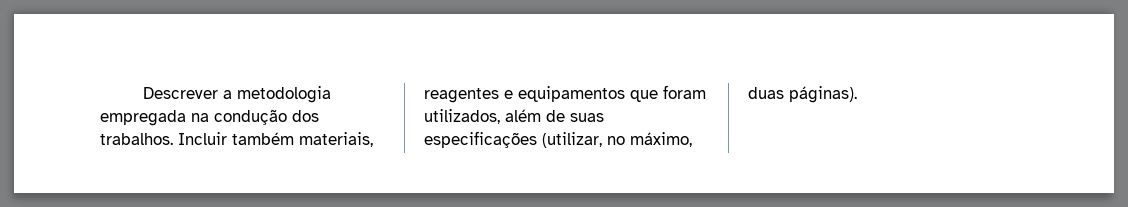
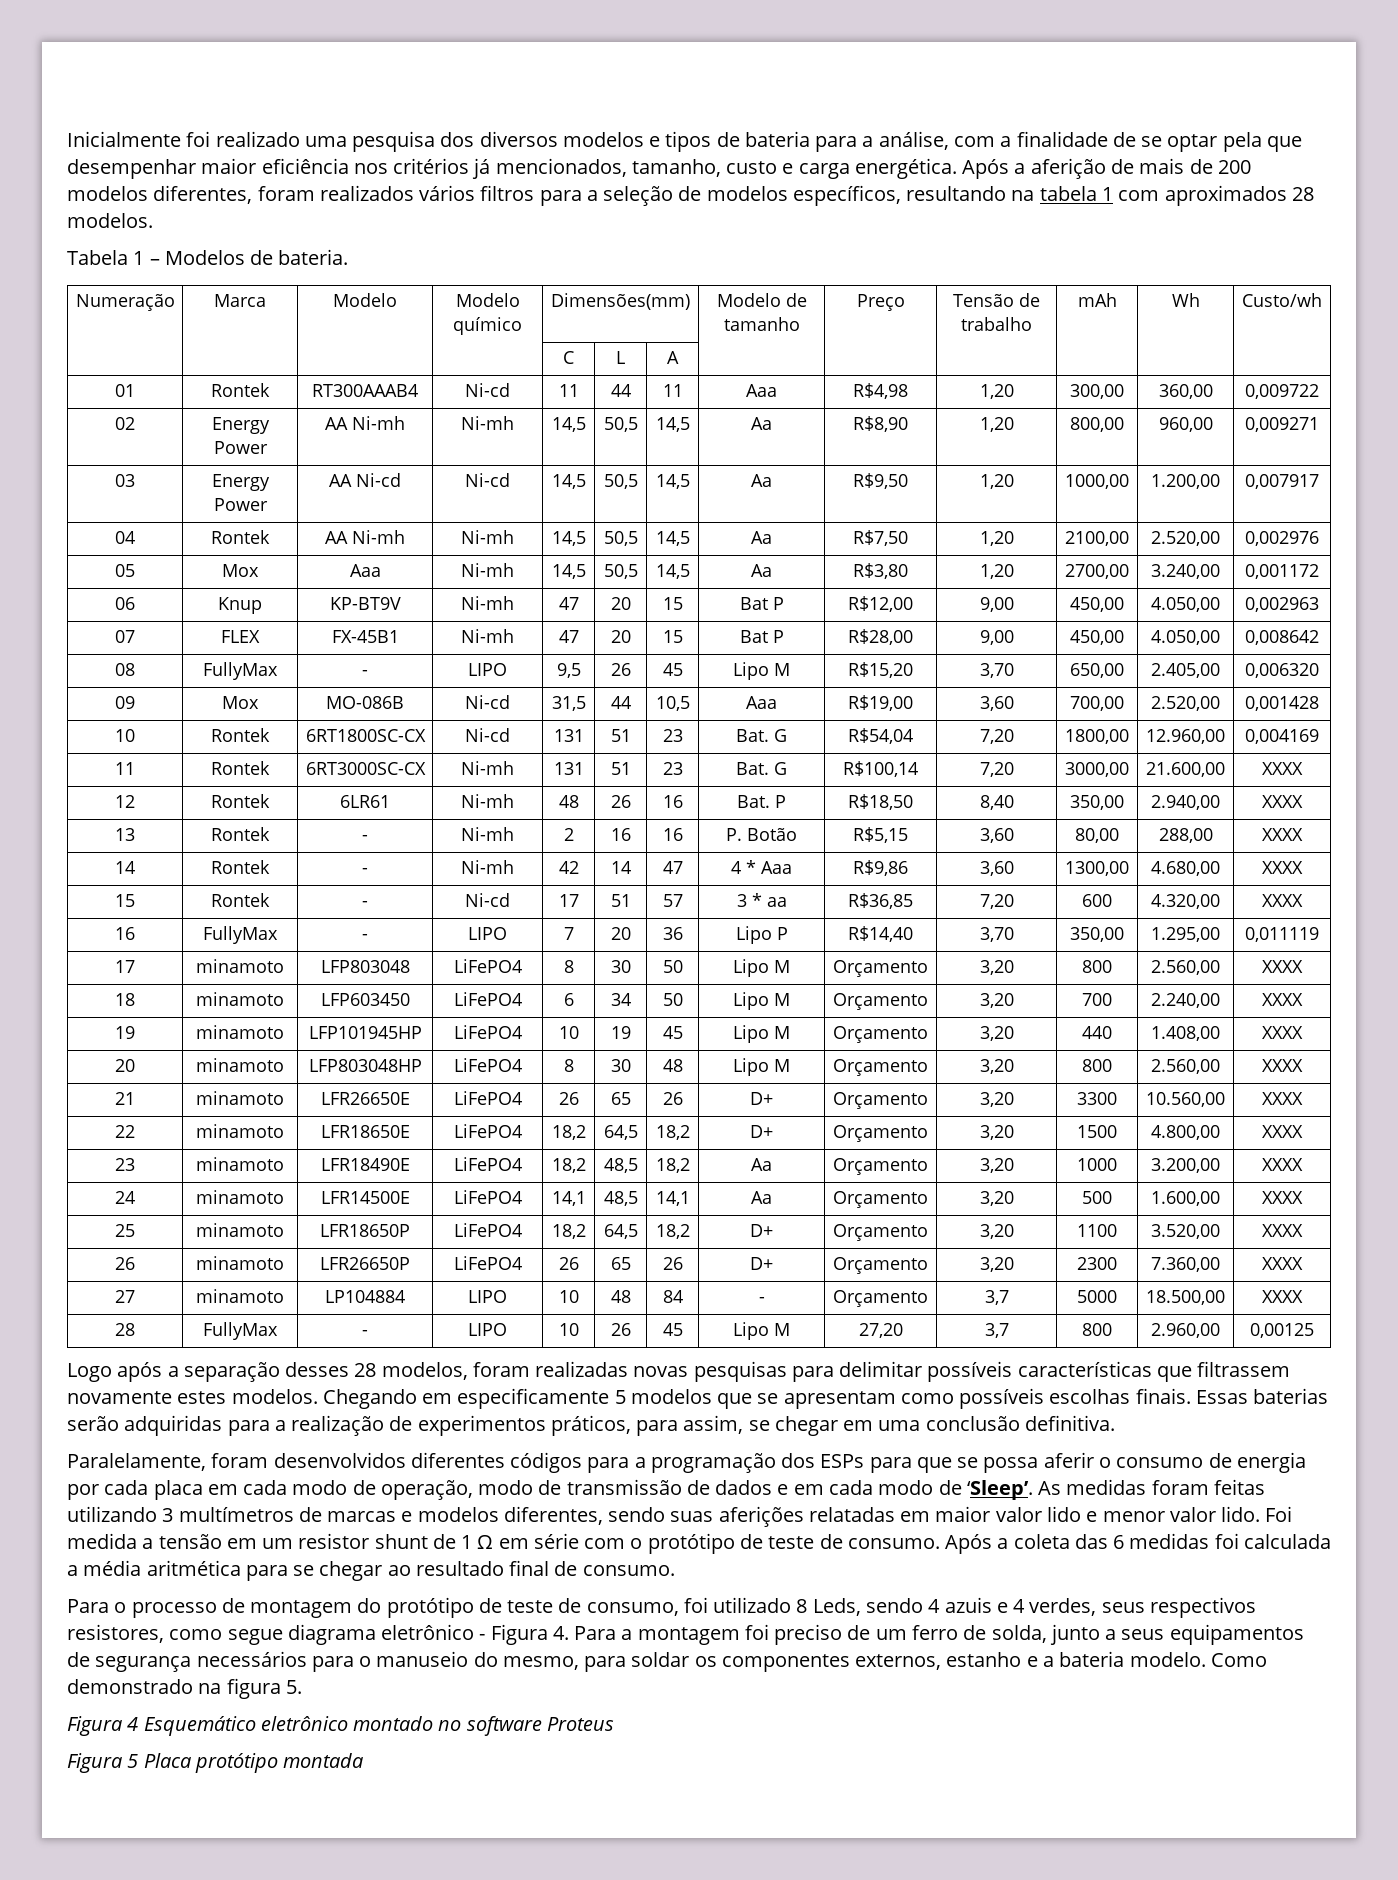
[142,86,331,103] [100,109,319,126] [100,132,373,147] [424,85,706,103] [424,109,604,124] [424,131,692,148] [748,86,857,103] Descrever a metodologia empregada na condução dos trabalhos. Incluir também materiais, reagentes e equipamentos que foram utilizados, além de suas especificações (utilizar, no máximo, duas páginas). -> [67,131,1302,152] [67,158,1251,179] [67,185,1314,206] [67,213,153,228] [67,249,349,265] [75,294,175,311] [214,294,266,307] [333,293,397,307] [455,293,520,307] [453,317,522,335] [551,293,690,310] [716,293,807,307] [723,317,800,331] [856,294,905,311] [953,293,1040,307] [961,317,1032,331] [1077,293,1117,307] [1171,293,1200,307] [1242,293,1322,307] [563,351,574,364] [616,351,625,364] [667,351,679,364] [115,384,135,397] [211,383,270,397] [312,384,418,397] [465,383,510,397] [558,384,579,397] [610,384,631,397] [662,384,683,397] [746,384,777,397] [853,383,908,399] [979,384,1014,399] [1070,384,1124,399] [1158,384,1213,399] [1245,384,1319,399] [115,417,135,430] [211,417,270,434] [213,441,268,454] [325,416,405,430] [461,416,514,430] [551,417,586,432] [603,417,638,432] [655,417,690,432] [751,417,772,430] [853,416,908,432] [979,417,1014,432] [1070,417,1124,432] [1158,417,1213,432] [1245,417,1319,432] [115,474,135,487] [211,474,270,491] [213,498,268,511] [329,473,401,487] [465,473,510,487] [551,474,586,489] [603,474,638,489] [655,474,690,489] [751,474,772,487] [853,473,908,489] [979,474,1014,489] [1065,474,1129,489] [1151,474,1220,489] [1245,474,1319,489] [115,531,135,544] [211,530,270,544] [325,530,405,544] [461,530,514,544] [551,531,586,546] [603,531,638,546] [655,531,690,546] [751,531,772,544] [853,530,908,546] [979,531,1014,546] [1065,531,1129,546] [1151,531,1220,546] [1245,531,1319,546] [115,564,135,577] [222,564,259,577] [349,564,381,577] [461,563,514,577] [551,564,586,579] [603,564,638,579] [655,564,690,579] [751,564,772,577] [853,563,908,579] [979,564,1014,579] [1065,564,1129,579] [1151,564,1220,579] [1245,564,1319,579] [115,597,135,610] [218,597,262,614] [329,597,401,610] [461,596,514,610] [558,597,579,610] [610,597,631,610] [662,597,683,610] [739,597,784,610] [848,596,913,612] [979,597,1014,612] [1070,597,1124,612] [1151,597,1220,612] [1245,597,1319,612] [115,630,135,643] [221,630,260,643] [331,630,399,643] [461,629,514,643] [558,630,579,643] [610,630,631,643] [662,630,683,643] [739,630,784,643] [848,629,913,645] [979,630,1014,645] [1070,630,1124,645] [1151,630,1220,645] [1245,630,1319,645] [115,663,135,676] [203,662,278,680] [362,670,368,676] [468,663,507,676] [556,663,581,678] [610,663,631,676] [662,663,683,676] [733,662,790,680] [848,662,913,678] [979,663,1014,678] [1070,663,1124,678] [1151,663,1220,678] [1245,663,1319,678] [115,696,135,709] [222,696,259,709] [326,696,404,709] [465,695,510,709] [551,696,586,711] [610,696,631,709] [655,696,690,711] [746,696,777,709] [848,695,913,711] [979,696,1014,711] [1070,696,1124,711] [1151,696,1220,711] [1245,696,1319,711] [115,729,135,742] [211,728,270,742] [305,729,426,742] [465,728,510,742] [553,729,584,742] [610,729,631,742] [662,729,683,742] [736,729,787,742] [848,728,913,744] [979,729,1014,744] [1065,729,1129,744] [1146,729,1225,744] [1245,729,1319,744] [115,762,135,775] [211,761,270,775] [305,762,426,775] [461,761,514,775] [553,762,584,775] [610,762,631,775] [662,762,683,775] [736,762,787,775] [843,761,918,777] [979,762,1014,777] [1065,762,1129,777] [1146,762,1225,777] [1262,762,1303,775] [115,795,135,808] [211,794,270,808] [340,795,390,808] [461,794,514,808] [558,795,579,808] [610,795,631,808] [662,795,683,808] [737,795,786,808] [848,794,913,810] [979,795,1014,810] [1070,795,1124,810] [1151,795,1220,810] [1262,795,1303,808] [115,828,135,841] [211,827,270,841] [362,835,368,841] [461,827,514,841] [563,828,574,841] [610,828,631,841] [662,828,683,841] [726,828,797,841] [853,827,908,843] [979,828,1014,843] [1075,828,1119,843] [1158,828,1213,843] [1262,828,1303,841] [115,861,135,874] [211,860,270,874] [362,868,368,874] [461,860,514,874] [558,861,579,874] [610,861,631,874] [662,861,683,874] [731,860,792,874] [853,860,908,876] [979,861,1014,876] [1065,861,1129,876] [1151,861,1220,876] [1262,861,1303,874] [115,894,135,907] [211,893,270,907] [362,901,368,907] [465,893,510,907] [558,894,579,907] [610,894,631,907] [662,894,683,907] [736,893,787,907] [848,893,913,909] [979,894,1014,909] [1082,894,1112,907] [1151,894,1220,909] [1262,894,1303,907] [115,927,135,940] [203,926,278,944] [362,934,368,940] [468,927,507,940] [563,927,574,940] [610,927,631,940] [662,927,683,940] [735,926,788,944] [848,926,913,942] [979,927,1014,942] [1070,927,1124,942] [1151,927,1220,942] [1245,927,1319,942] [115,960,135,973] [196,959,284,973] [320,960,410,973] [453,959,522,973] [563,960,574,973] [610,960,631,973] [662,960,683,973] [733,959,790,977] [833,960,928,977] [979,960,1014,975] [1082,960,1112,973] [1151,960,1220,975] [1262,960,1303,973] [115,993,135,1006] [196,992,284,1006] [320,993,410,1006] [453,992,522,1006] [563,993,574,1006] [610,993,631,1006] [662,993,683,1006] [733,992,790,1010] [833,993,928,1010] [979,993,1014,1008] [1082,993,1112,1006] [1151,993,1220,1008] [1262,993,1303,1006] [115,1026,135,1039] [196,1025,284,1039] [308,1026,422,1039] [453,1025,522,1039] [558,1026,579,1039] [610,1026,631,1039] [662,1026,683,1039] [733,1025,790,1043] [833,1026,928,1043] [979,1026,1014,1041] [1082,1026,1112,1039] [1151,1026,1220,1041] [1262,1026,1303,1039] [115,1059,135,1072] [196,1058,284,1072] [308,1059,422,1072] [453,1058,522,1072] [563,1059,574,1072] [610,1059,631,1072] [662,1059,683,1072] [733,1058,790,1076] [833,1059,928,1076] [979,1059,1014,1074] [1082,1059,1112,1072] [1151,1059,1220,1074] [1262,1059,1303,1072] [115,1092,135,1105] [196,1091,284,1105] [320,1092,410,1105] [453,1091,522,1105] [558,1092,579,1105] [610,1092,631,1105] [662,1092,683,1105] [750,1092,773,1105] [833,1092,928,1109] [979,1092,1014,1107] [1077,1092,1117,1105] [1146,1092,1225,1107] [1262,1092,1303,1105] [115,1125,135,1138] [196,1124,284,1138] [320,1125,410,1138] [453,1124,522,1138] [551,1125,586,1140] [603,1125,638,1140] [655,1125,690,1140] [750,1125,773,1138] [833,1125,928,1142] [979,1125,1014,1140] [1077,1125,1117,1138] [1151,1125,1220,1140] [1262,1125,1303,1138] [115,1158,135,1171] [196,1157,284,1171] [320,1158,410,1171] [453,1157,522,1171] [551,1158,586,1173] [603,1158,638,1173] [655,1158,690,1173] [751,1158,772,1171] [833,1158,928,1175] [979,1158,1014,1173] [1077,1158,1117,1171] [1151,1158,1220,1173] [1262,1158,1303,1171] [115,1191,135,1204] [196,1190,284,1204] [320,1191,410,1204] [453,1190,522,1204] [551,1191,586,1206] [603,1191,638,1206] [655,1191,690,1206] [751,1191,772,1204] [833,1191,928,1208] [979,1191,1014,1206] [1082,1191,1112,1204] [1151,1191,1220,1206] [1262,1191,1303,1204] [115,1224,135,1237] [196,1223,284,1237] [320,1224,410,1237] [453,1223,522,1237] [551,1224,586,1239] [603,1224,638,1239] [655,1224,690,1239] [750,1224,773,1237] [833,1224,928,1241] [979,1224,1014,1239] [1077,1224,1117,1237] [1151,1224,1220,1239] [1262,1224,1303,1237] [115,1257,135,1270] [196,1256,284,1270] [320,1257,410,1270] [453,1256,522,1270] [558,1257,579,1270] [610,1257,631,1270] [662,1257,683,1270] [750,1257,773,1270] [833,1257,928,1274] [979,1257,1014,1272] [1077,1257,1117,1270] [1151,1257,1220,1272] [1262,1257,1303,1270] [115,1290,135,1303] [196,1289,284,1303] [325,1290,405,1303] [468,1290,507,1303] [558,1290,579,1303] [610,1290,631,1303] [662,1290,683,1303] [758,1297,765,1303] [833,1290,928,1307] [984,1290,1009,1305] [1077,1290,1117,1303] [1146,1290,1225,1305] [1262,1290,1303,1303] [115,1323,135,1336] [203,1322,278,1340] [362,1330,368,1336] [468,1323,507,1336] [558,1323,579,1336] [610,1323,631,1336] [662,1323,683,1336] [733,1322,790,1340] [858,1323,903,1338] [984,1323,1009,1338] [1082,1323,1112,1336] [1151,1323,1220,1338] [1250,1323,1314,1338] [67,1361,1291,1382] [67,1388,1329,1409] [67,1415,1115,1436] [67,1452,1306,1473] [67,1479,1265,1500] [67,1506,1293,1527] [67,1533,1331,1554] [67,1560,675,1581] [67,1597,1256,1618] [67,1624,1304,1645] [67,1651,1267,1672] [67,1678,302,1699] [67,1716,614,1736] [67,1753,364,1773] Inicialmente foi realizado uma pesquisa dos diversos modelos e tipos de bateria para a análise, com a finalidade de se optar pela que desempenhar maior eficiência nos critérios já mencionados, tamanho, custo e carga energética. Após a aferição de mais de 200 modelos diferentes, foram realizados vários filtros para a seleção de modelos específicos, resultando na tabela 1 com aproximados 28 modelos. // Tabela 1 – Modelos de bateria. // Numeração | Marca | Modelo | Modelo químico | Dimensões(mm) | Modelo de tamanho | Preço | Tensão de trabalho | mAh | Wh | Custo/wh // | | | | C | L | A | | | | | | // 01 | Rontek | RT300AAAB4 | Ni-cd | 11 | 44 | 11 | Aaa | R$4,98 | 1,20 | 300,00 | 360,00 | 0,009722 // 02 | Energy Power | AA Ni-mh | Ni-mh | 14,5 | 50,5 | 14,5 | Aa | R$8,90 | 1,20 | 800,00 | 960,00 | 0,009271 // 03 | Energy Power | AA Ni-cd | Ni-cd | 14,5 | 50,5 | 14,5 | Aa | R$9,50 | 1,20 | 1000,00 | 1.200,00 | 0,007917 // 04 | Rontek | AA Ni-mh | Ni-mh | 14,5 | 50,5 | 14,5 | Aa | R$7,50 | 1,20 | 2100,00 | 2.520,00 | 0,002976 // 05 | Mox | Aaa | Ni-mh | 14,5 | 50,5 | 14,5 | Aa | R$3,80 | 1,20 | 2700,00 | 3.240,00 | 0,001172 // 06 | Knup | KP-BT9V | Ni-mh | 47 | 20 | 15 | Bat P | R$12,00 | 9,00 | 450,00 | 4.050,00 | 0,002963 // 07 | FLEX | FX-45B1 | Ni-mh | 47 | 20 | 15 | Bat P | R$28,00 | 9,00 | 450,00 | 4.050,00 | 0,008642 // 08 | FullyMax | - | LIPO | 9,5 | 26 | 45 | Lipo M | R$15,20 | 3,70 | 650,00 | 2.405,00 | 0,006320 // 09 | Mox | MO-086B | Ni-cd | 31,5 | 44 | 10,5 | Aaa | R$19,00 | 3,60 | 700,00 | 2.520,00 | 0,001428 // 10 | Rontek | 6RT1800SC-CX | Ni-cd | 131 | 51 | 23 | Bat. G | R$54,04 | 7,20 | 1800,00 | 12.960,00 | 0,004169 // 11 | Rontek | 6RT3000SC-CX | Ni-mh | 131 | 51 | 23 | Bat. G | R$100,14 | 7,20 | 3000,00 | 21.600,00 | XXXX // 12 | Rontek | 6LR61 | Ni-mh | 48 | 26 | 16 | Bat. P | R$18,50 | 8,40 | 350,00 | 2.940,00 | XXXX // 13 | Rontek | - | Ni-mh | 2 | 16 | 16 | P. Botão | R$5,15 | 3,60 | 80,00 | 288,00 | XXXX // 14 | Rontek | - | Ni-mh | 42 | 14 | 47 | 4 * Aaa | R$9,86 | 3,60 | 1300,00 | 4.680,00 | XXXX // 15 | Rontek | - | Ni-cd | 17 | 51 | 57 | 3 * aa | R$36,85 | 7,20 | 600 | 4.320,00 | XXXX // 16 | FullyMax | - | LIPO | 7 | 20 | 36 | Lipo P | R$14,40 | 3,70 | 350,00 | 1.295,00 | 0,011119 // 17 | minamoto | LFP803048 | LiFePO4 | 8 | 30 | 50 | Lipo M | Orçamento | 3,20 | 800 | 2.560,00 | XXXX // 18 | minamoto | LFP603450 | LiFePO4 | 6 | 34 | 50 | Lipo M | Orçamento | 3,20 | 700 | 2.240,00 | XXXX // 19 | minamoto | LFP101945HP | LiFePO4 | 10 | 19 | 45 | Lipo M | Orçamento | 3,20 | 440 | 1.408,00 | XXXX // 20 | minamoto | LFP803048HP | LiFePO4 | 8 | 30 | 48 | Lipo M | Orçamento | 3,20 | 800 | 2.560,00 | XXXX // 21 | minamoto | LFR26650E | LiFePO4 | 26 | 65 | 26 | D+ | Orçamento | 3,20 | 3300 | 10.560,00 | XXXX // 22 | minamoto | LFR18650E | LiFePO4 | 18,2 | 64,5 | 18,2 | D+ | Orçamento | 3,20 | 1500 | 4.800,00 | XXXX // 23 | minamoto | LFR18490E | LiFePO4 | 18,2 | 48,5 | 18,2 | Aa | Orçamento | 3,20 | 1000 | 3.200,00 | XXXX // 24 | minamoto | LFR14500E | LiFePO4 | 14,1 | 48,5 | 14,1 | Aa | Orçamento | 3,20 | 500 | 1.600,00 | XXXX // 25 | minamoto | LFR18650P | LiFePO4 | 18,2 | 64,5 | 18,2 | D+ | Orçamento | 3,20 | 1100 | 3.520,00 | XXXX // 26 | minamoto | LFR26650P | LiFePO4 | 26 | 65 | 26 | D+ | Orçamento | 3,20 | 2300 | 7.360,00 | XXXX // 27 | minamoto | LP104884 | LIPO | 10 | 48 | 84 | - | Orçamento | 3,7 | 5000 | 18.500,00 | XXXX // 28 | FullyMax | - | LIPO | 10 | 26 | 45 | Lipo M | 27,20 | 3,7 | 800 | 2.960,00 | 0,00125 // Logo após a separação desses 28 modelos, foram realizadas novas pesquisas para delimitar possíveis características que filtrassem novamente estes modelos. Chegando em especificamente 5 modelos que se apresentam como possíveis escolhas finais. Essas baterias serão adquiridas para a realização de experimentos práticos, para assim, se chegar em uma conclusão definitiva. // Paralelamente, foram desenvolvidos diferentes códigos para a programação dos ESPs para que se possa aferir o consumo de energia por cada placa em cada modo de operação, modo de transmissão de dados e em cada modo de ‘Sleep’. As medidas foram feitas utilizando 3 multímetros de marcas e modelos diferentes, sendo suas aferições relatadas em maior valor lido e menor valor lido. Foi medida a tensão em um resistor shunt de 1 Ω em série com o protótipo de teste de consumo. Após a coleta das 6 medidas foi calculada a média aritmética para se chegar ao resultado final de consumo. // Para o processo de montagem do protótipo de teste de consumo, foi utilizado 8 Leds, sendo 4 azuis e 4 verdes, seus respectivos resistores, como segue diagrama eletrônico - Figura 4. Para a montagem foi preciso de um ferro de solda, junto a seus equipamentos de segurança necessários para o manuseio do mesmo, para soldar os componentes externos, estanho e a bateria modelo. Como demonstrado na figura 5. // Figura 4 Esquemático eletrônico montado no software Proteus // Figura 5 Placa protótipo montada

